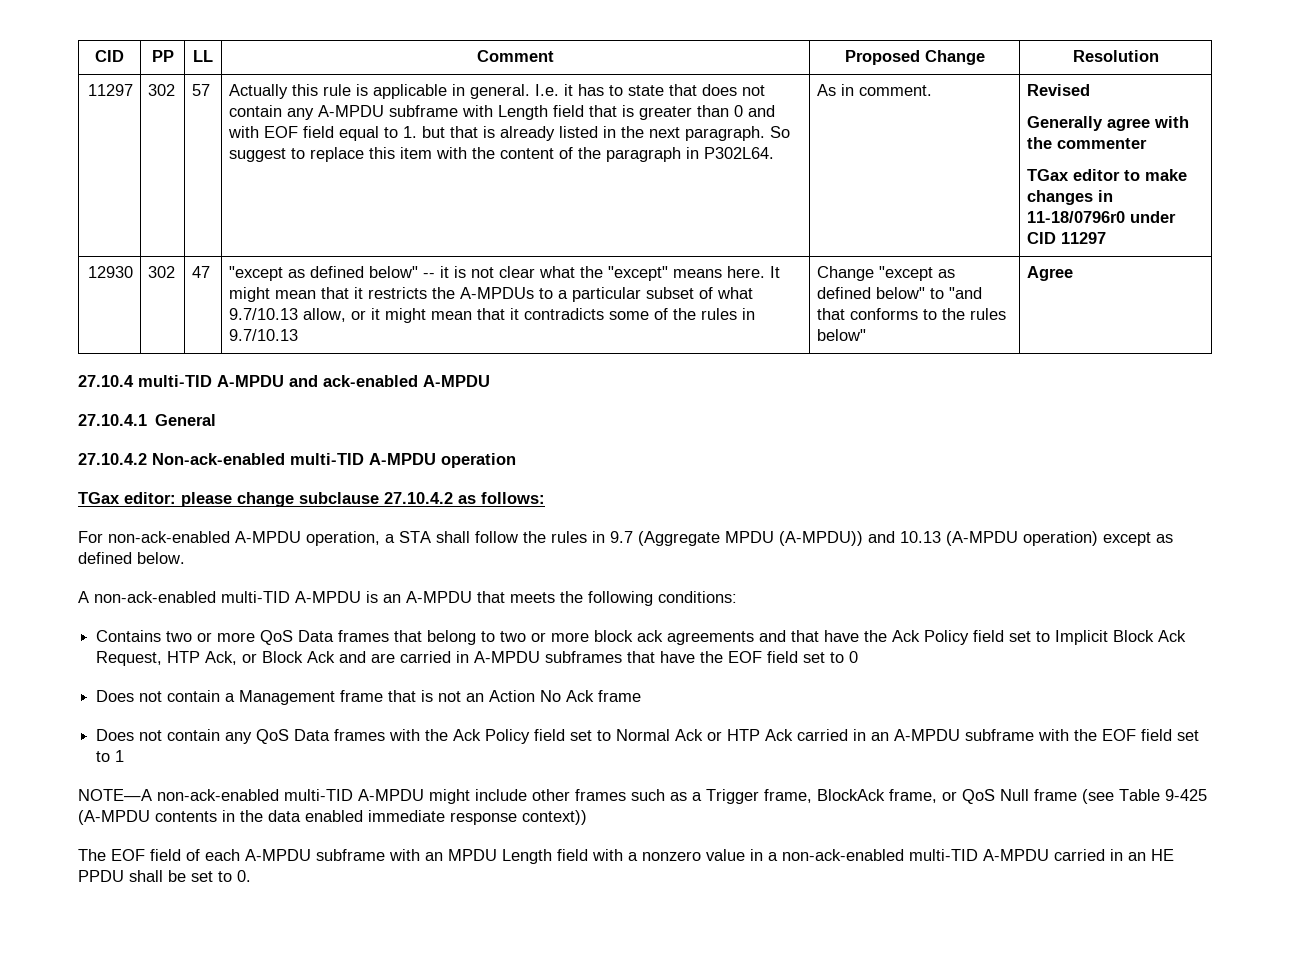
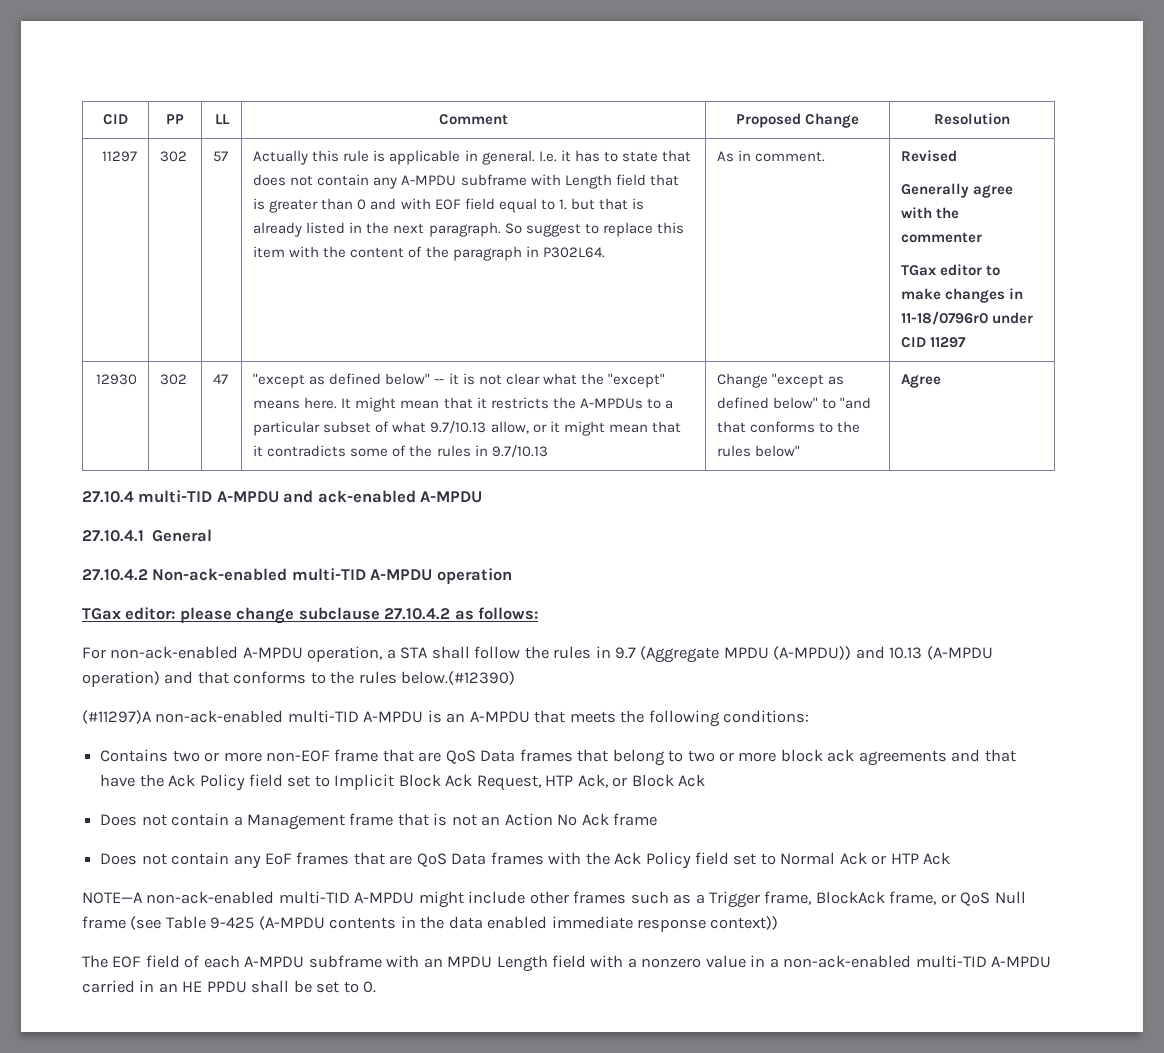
[1103,532,1173,546] [78,552,185,564] [78,591,89,603] except as defined below. // A -> [164,671,516,685] [82,710,152,724] and that conforms to the rules below.(#12390) // (#11297)A
(256, 637) none -> [265,749,442,762] non-EOF frame that are
[339,651,859,663] and are carried in A-MPDU subframes that have the EOF field set to 0 -> (705, 780) none
(253, 738) none -> [264,852,413,865] EoF frames that are
[797,729,1200,741] [96,750,125,762] carried in an A-MPDU subframe with the EOF field set to 1 -> (951, 858) none

